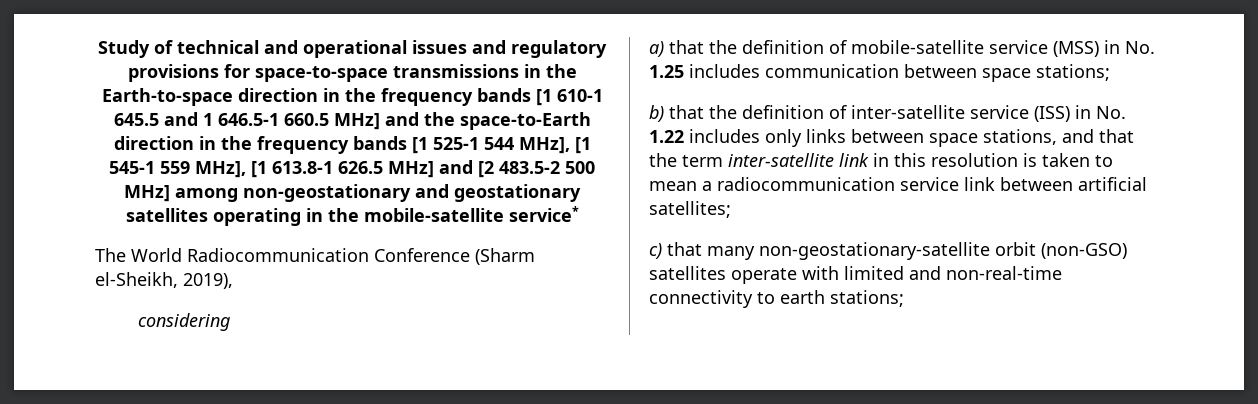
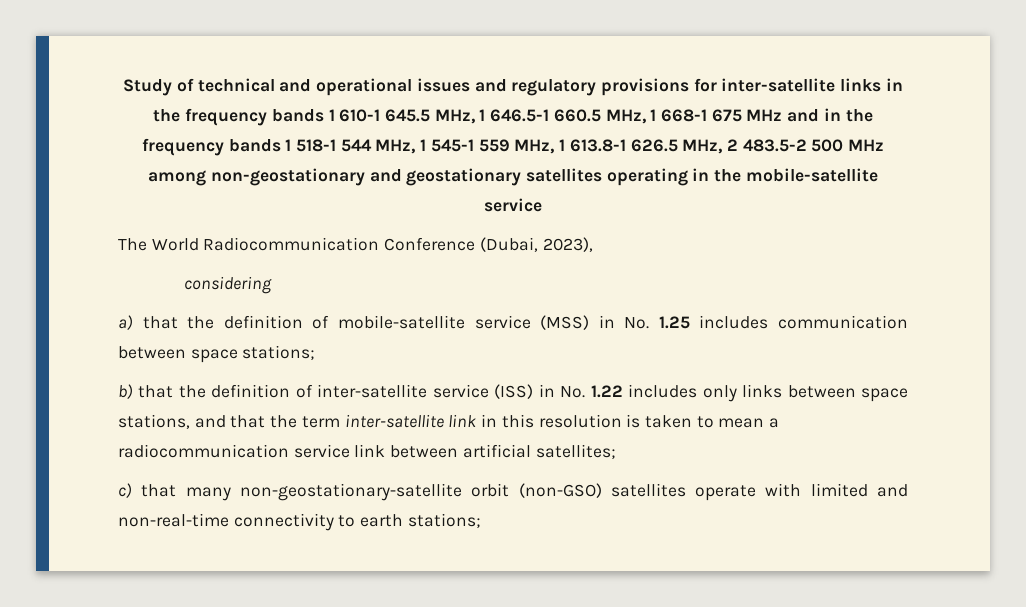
[254,64,577,82] [101,88,552,106] space-to-space transmissions in the Earth-to-space direction in the frequency bands [1 -> [721,78,903,92] [153,108,335,126] inter-satellite links in the frequency bands 1
[163,112,198,126] and -> [434,109,475,124] MHz,
[333,112,591,130] [113,136,591,154] [109,160,494,178] MHz] and the space-to-Earth direction in the frequency bands [1 525-1 544 MHz], [1 545-1 559 MHz], [1 613.8-1 626.5 MHz] and [2 -> [605,108,873,124] [141,138,738,156] MHz, 1 668-1 675 MHz and in the frequency bands 1 518-1 544 MHz, 1 545-1 559 MHz, 1 613.8-1 626.5 MHz, 2
[124,185,170,202] MHz] -> [848,139,885,151] MHz
[508,206,579,222] service* -> [484,198,542,212] service
[475,248,535,265] [95,272,233,289] (Sharm el-Sheikh, 2019), -> [479,237,593,252] (Dubai, 2023),

